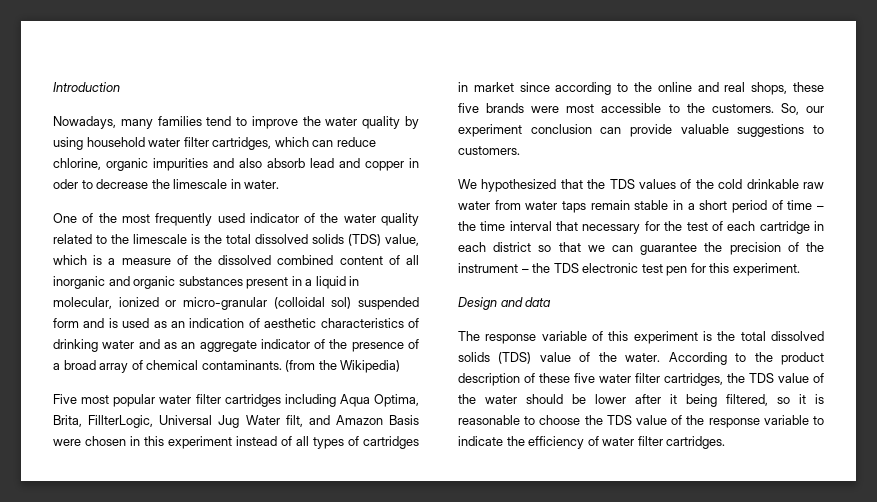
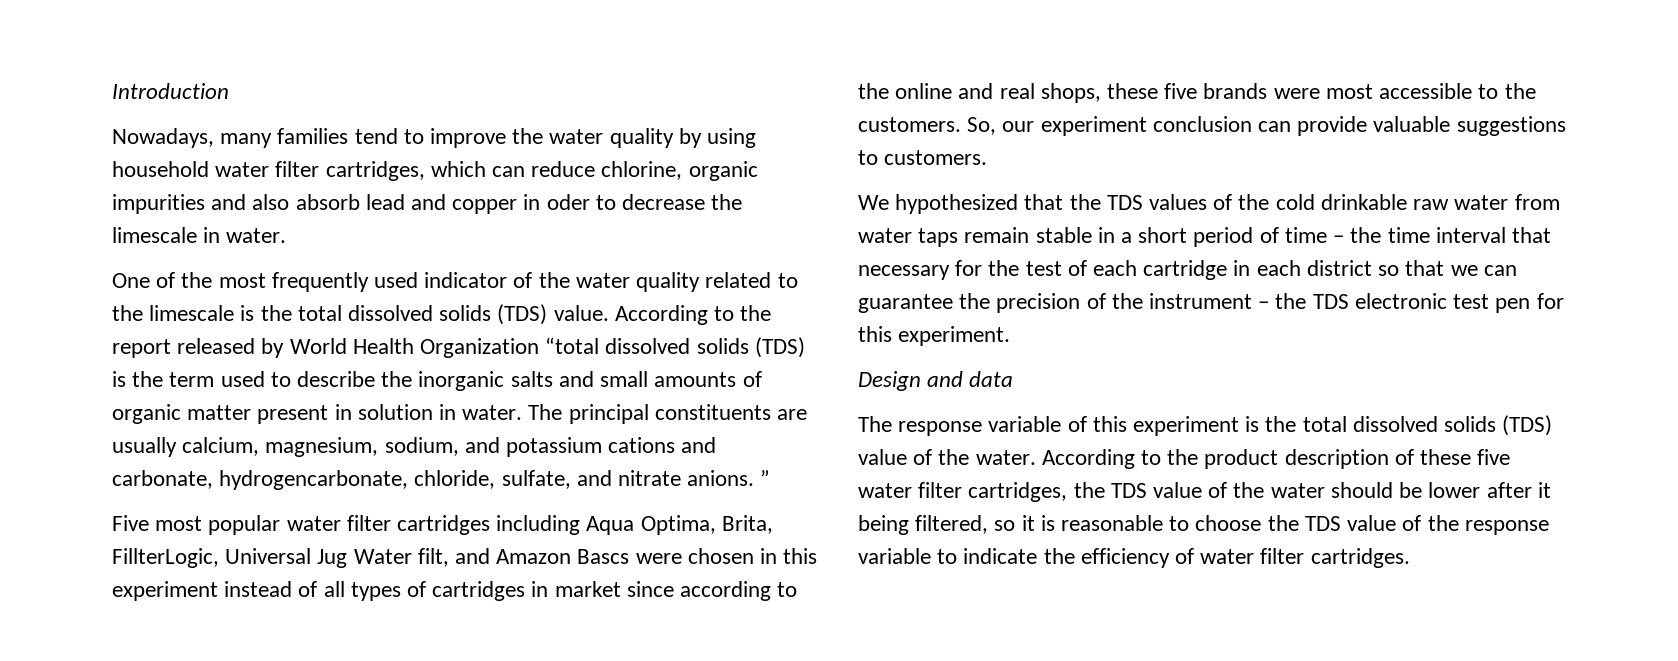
[385,234,419,246] [53,255,419,265] [53,276,360,289] [53,297,419,310] [53,318,419,328] [53,339,420,352] [53,360,401,373] value, which is a measure of the dissolved combined content of all inorganic and organic substances present in a liquid in molecular, ionized or micro-granular (colloidal sol) suspended form and is used as an indication of aesthetic characteristics of drinking water and as an aggregate indicator of the presence of a broad array of chemical contaminants. (from the Wikipedia) -> [553,305,772,325] [112,337,805,358] [112,371,762,391] [112,404,808,424] [112,437,717,457] [112,470,771,490] value. According to the report released by World Health Organization “total dissolved solids (TDS) is the term used to describe the inorganic salts and small amounts of organic matter present in solution in water. The principal constituents are usually calcium, magnesium, sodium, and potassium cations and carbonate, hydrogencarbonate, chloride, sulfate, and nitrate anions. ”
[389,415,419,425] Basis -> [577,549,630,564] Bascs

